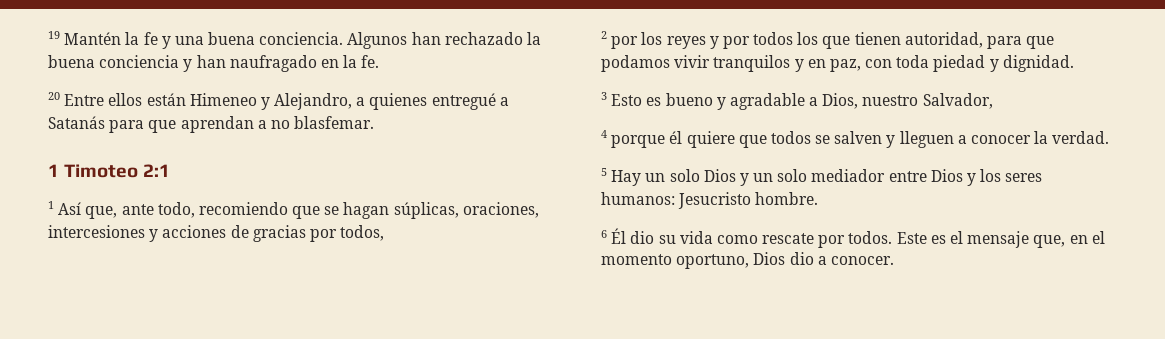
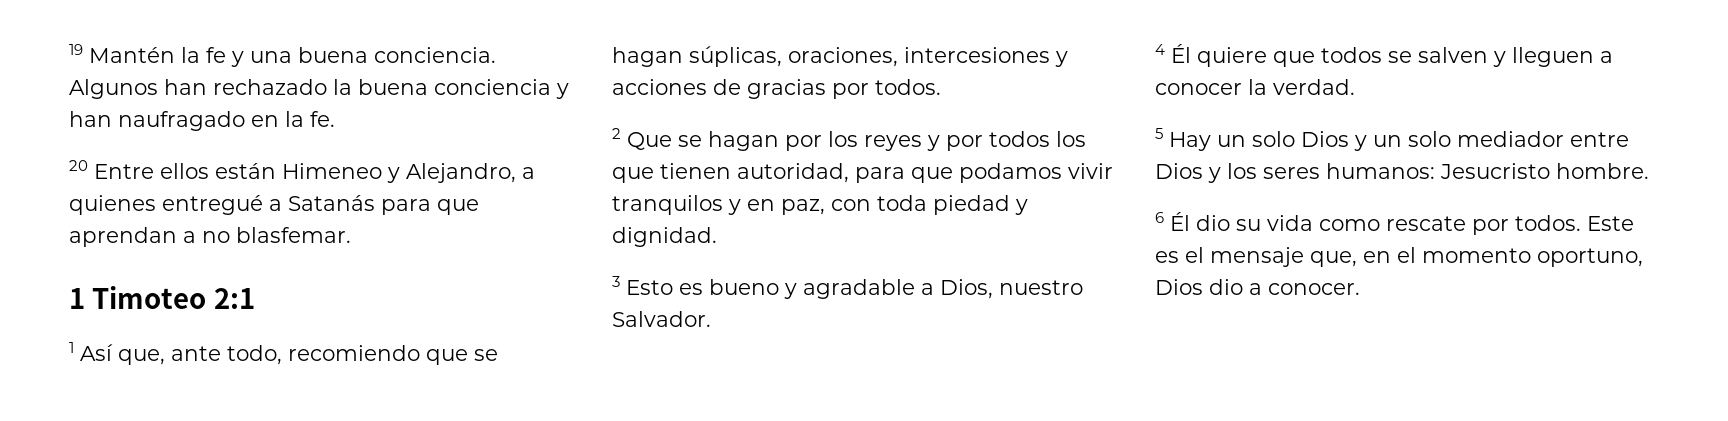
[340,225,385,241] todos, -> [875,79,941,95] todos.
(607, 35) none -> [627,131,779,151] Que se hagan
[922,93,993,109] Salvador, -> [612,311,711,327] Salvador.
[611,131,683,148] porque él -> [1171,44,1191,63] Él

